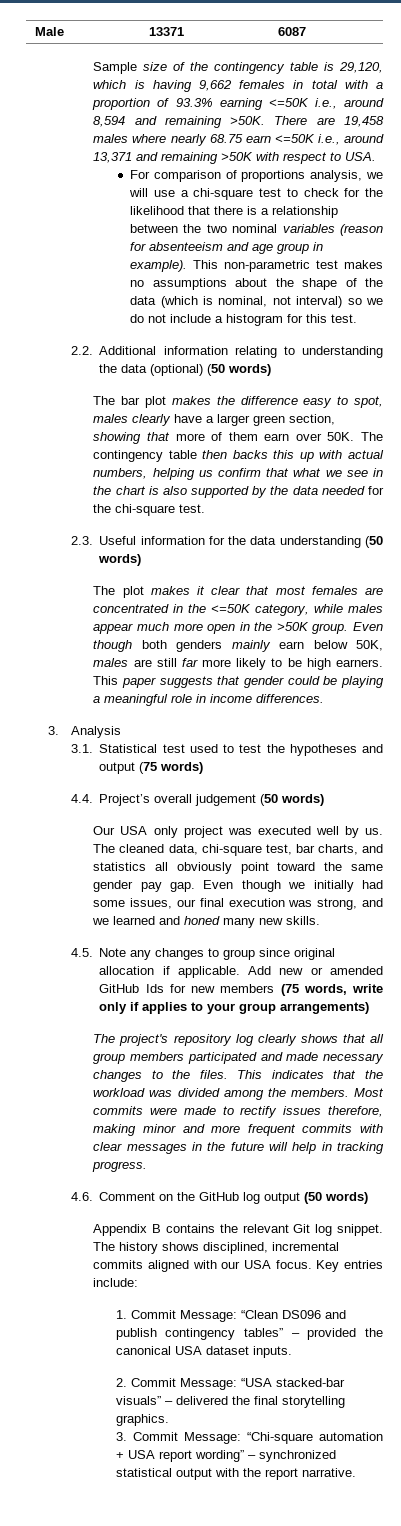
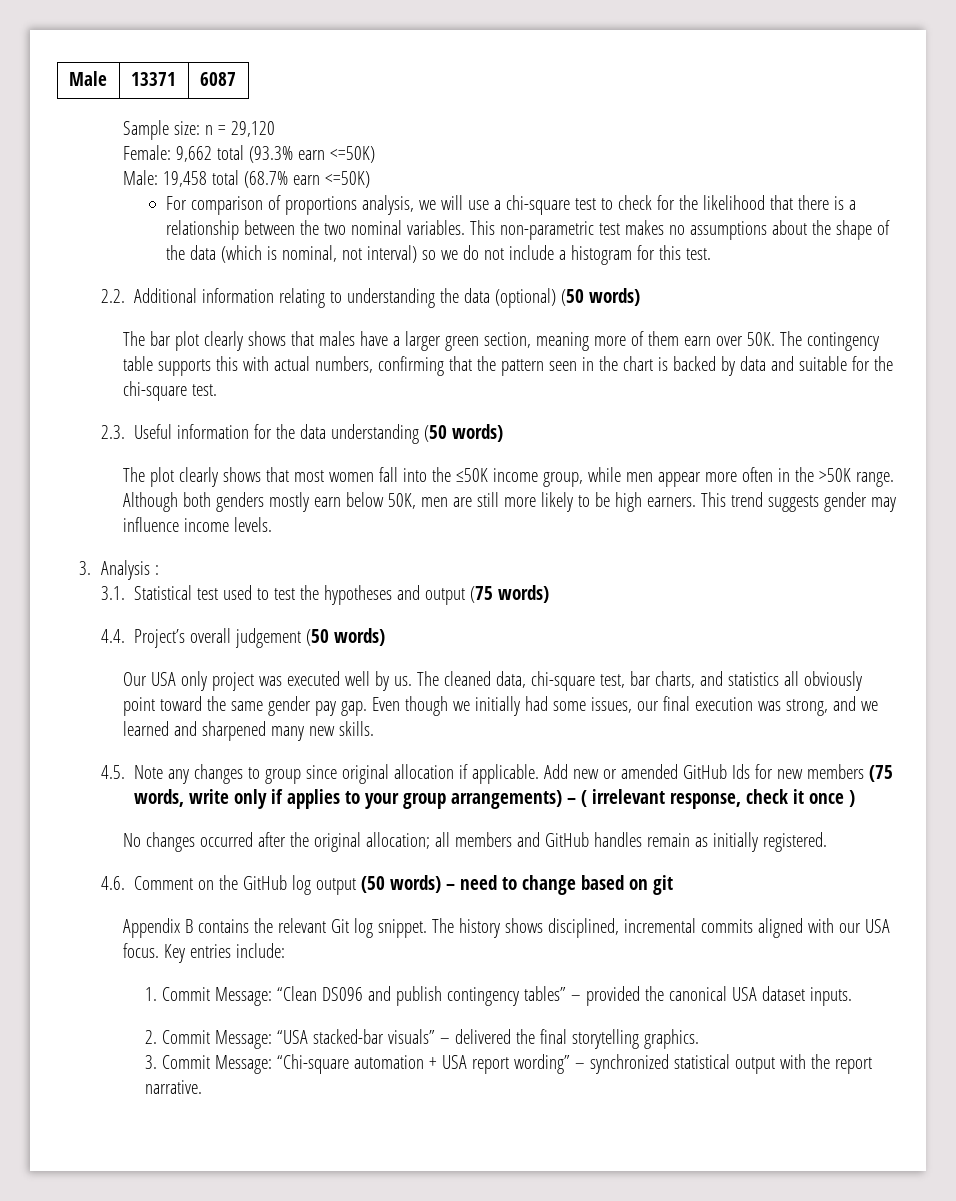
[143,62,383,74] [93,80,384,92] [92,98,384,110] [93,116,385,128] [93,134,384,146] [93,152,377,164] size of the contingency table is 29,120, which is having 9,662 females in total with a proportion of 93.3% earning <=50K i.e., around 8,594 and remaining >50K. There are 19,458 males where nearly 68.75 earn <=50K i.e., around 13,371 and remaining >50K with respect to USA. -> [174,121,276,137] [123,145,376,163] [123,170,371,188] size: n = 29,120 // Female: 9,662 total (93.3% earn <=50K) // Male: 19,458 total (68.7% earn <=50K)
[282,224,383,236] [130,242,324,254] [130,260,188,272] variables (reason for absenteeism and age group in example). -> [406,220,465,235] variables.
[171,396,384,408] [93,414,172,426] makes the difference easy to spot, males clearly -> [204,331,356,351] clearly shows that males
[93,432,170,444] showing that -> [536,332,590,351] meaning
[202,450,384,462] [93,468,384,480] [93,486,365,498] then backs this up with actual numbers, helping us confirm that what we see in the chart is also supported by the data needed -> [158,356,848,376] supports this with actual numbers, confirming that the pattern seen in the chart is backed by data and suitable
[150,586,384,595] [93,604,383,616] [93,622,384,634] [93,640,133,652] makes it clear that most females are concentrated in the <=50K category, while males appear much more open in the >50K group. Even though -> [179,467,895,487] [123,492,179,512] clearly shows that most women fall into the ≤50K income group, while men appear more often in the >50K range. Although
[231,640,271,652] mainly -> [269,492,310,512] mostly
[93,658,129,667] males -> [421,497,449,507] men
[181,658,198,667] far -> (500, 499) none
[122,676,384,688] [93,694,325,706] paper suggests that gender could be playing a meaningful role in income differences. -> [731,492,897,512] [123,517,273,532] trend suggests gender may influence income levels.
(121, 732) none -> [155,565,160,575] :
[184,916,221,925] honed -> [202,721,267,741] sharpened
[93,1034,385,1046] [93,1052,384,1064] [93,1070,383,1082] [93,1088,384,1100] [93,1106,384,1118] [93,1124,383,1136] [93,1142,385,1154] [92,1161,148,1172] // The project's repository log clearly shows that all group members participated and made necessary changes to the files. This indicates that the workload was divided among the members. Most commits were made to rectify issues therefore, making minor and more frequent commits with clear messages in the future will help in tracking progress. -> [567,789,856,809] [123,832,828,852] – ( irrelevant response, check it once ) // No changes occurred after the original allocation; all members and GitHub handles remain as initially registered.
(369, 1198) none -> [446,875,674,895] – need to change based on git

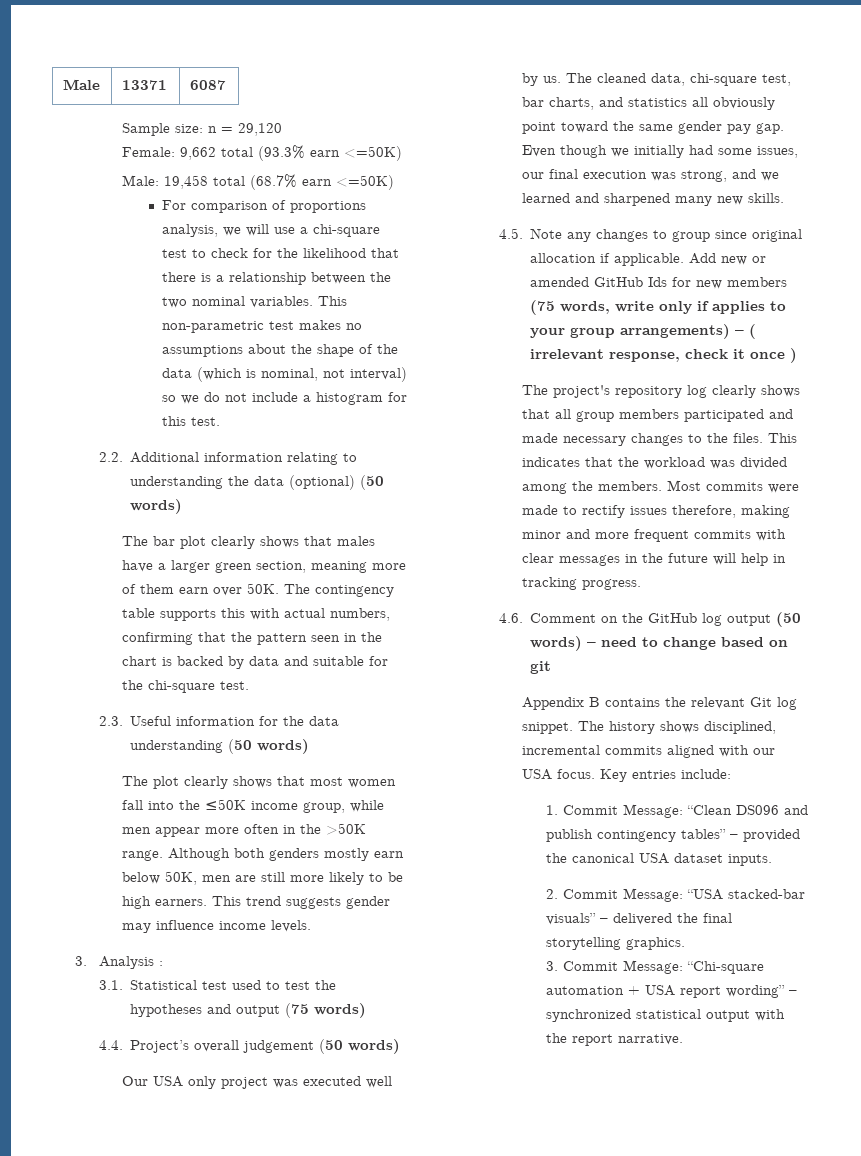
[123,832,828,852] No changes occurred after the original allocation; all members and GitHub handles remain as initially registered. -> [522,385,801,398] [522,409,794,422] [522,433,798,446] [522,457,788,469] [522,480,800,494] [522,505,791,518] [522,529,787,542] [522,553,787,566] [522,577,642,590] The project's repository log clearly shows that all group members participated and made necessary changes to the files. This indicates that the workload was divided among the members. Most commits were made to rectify issues therefore, making minor and more frequent commits with clear messages in the future will help in tracking progress.

